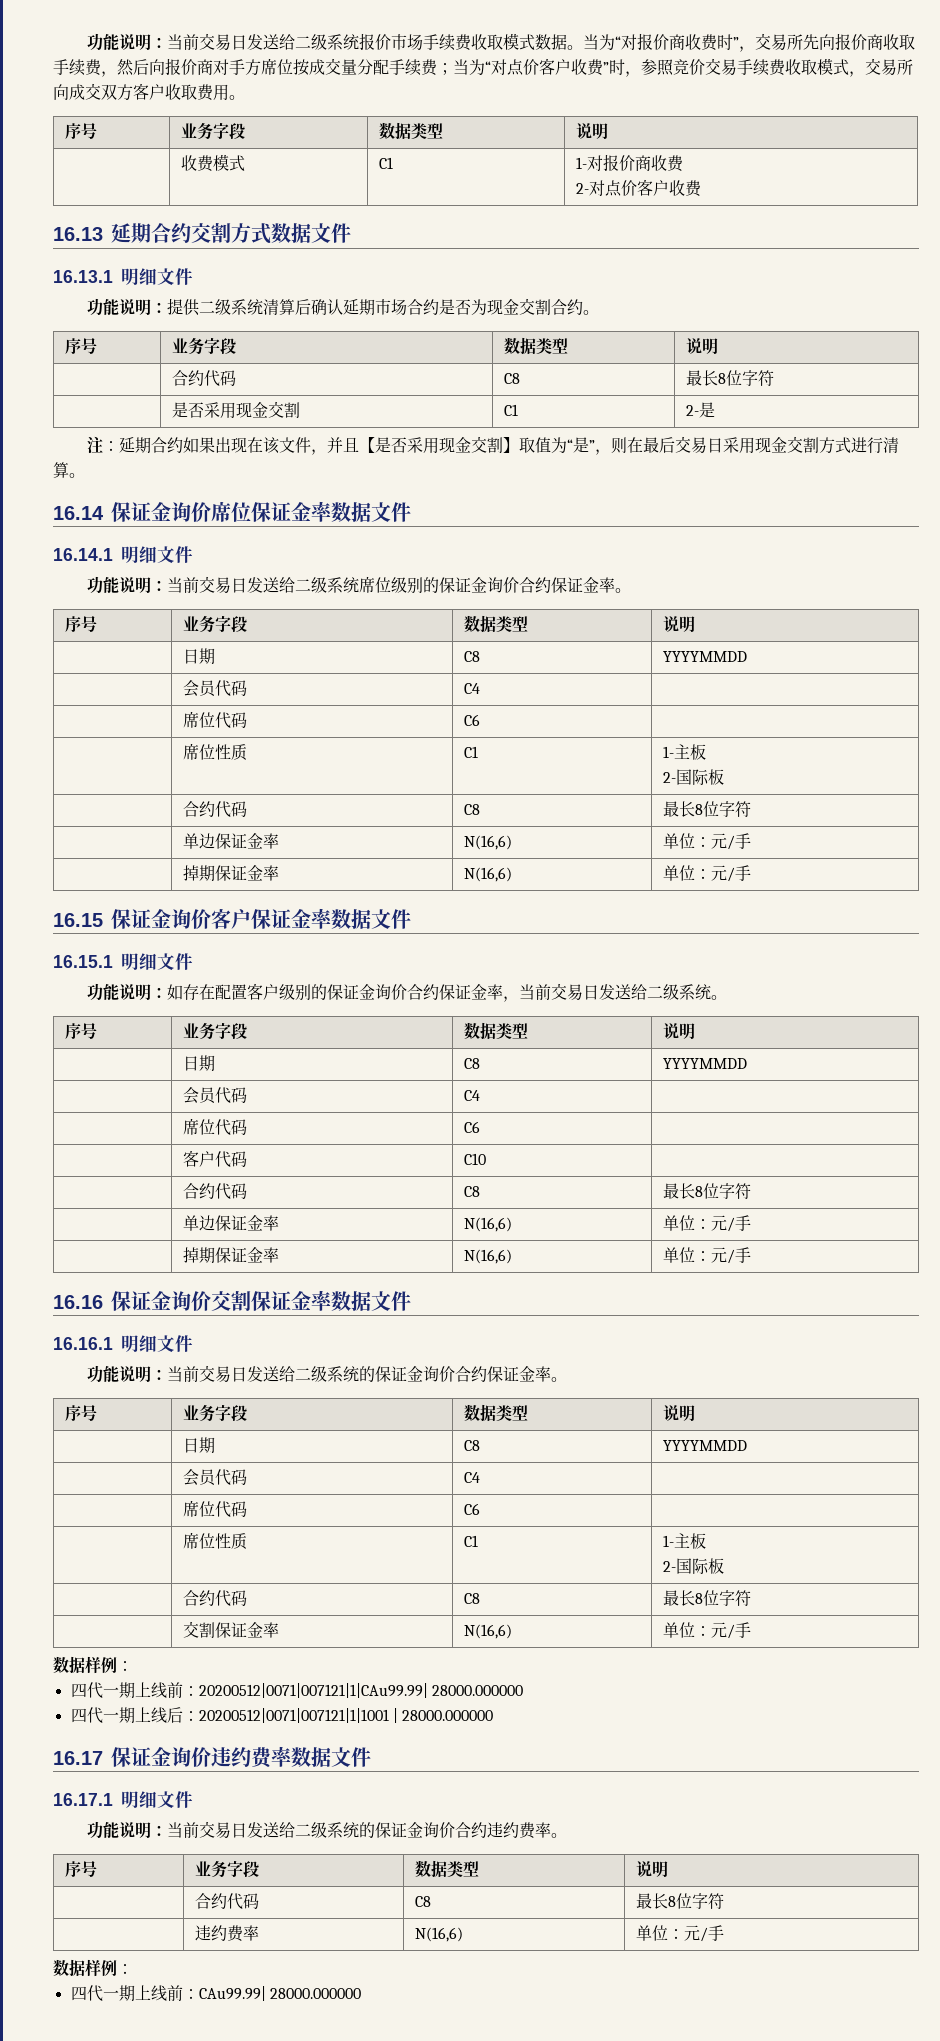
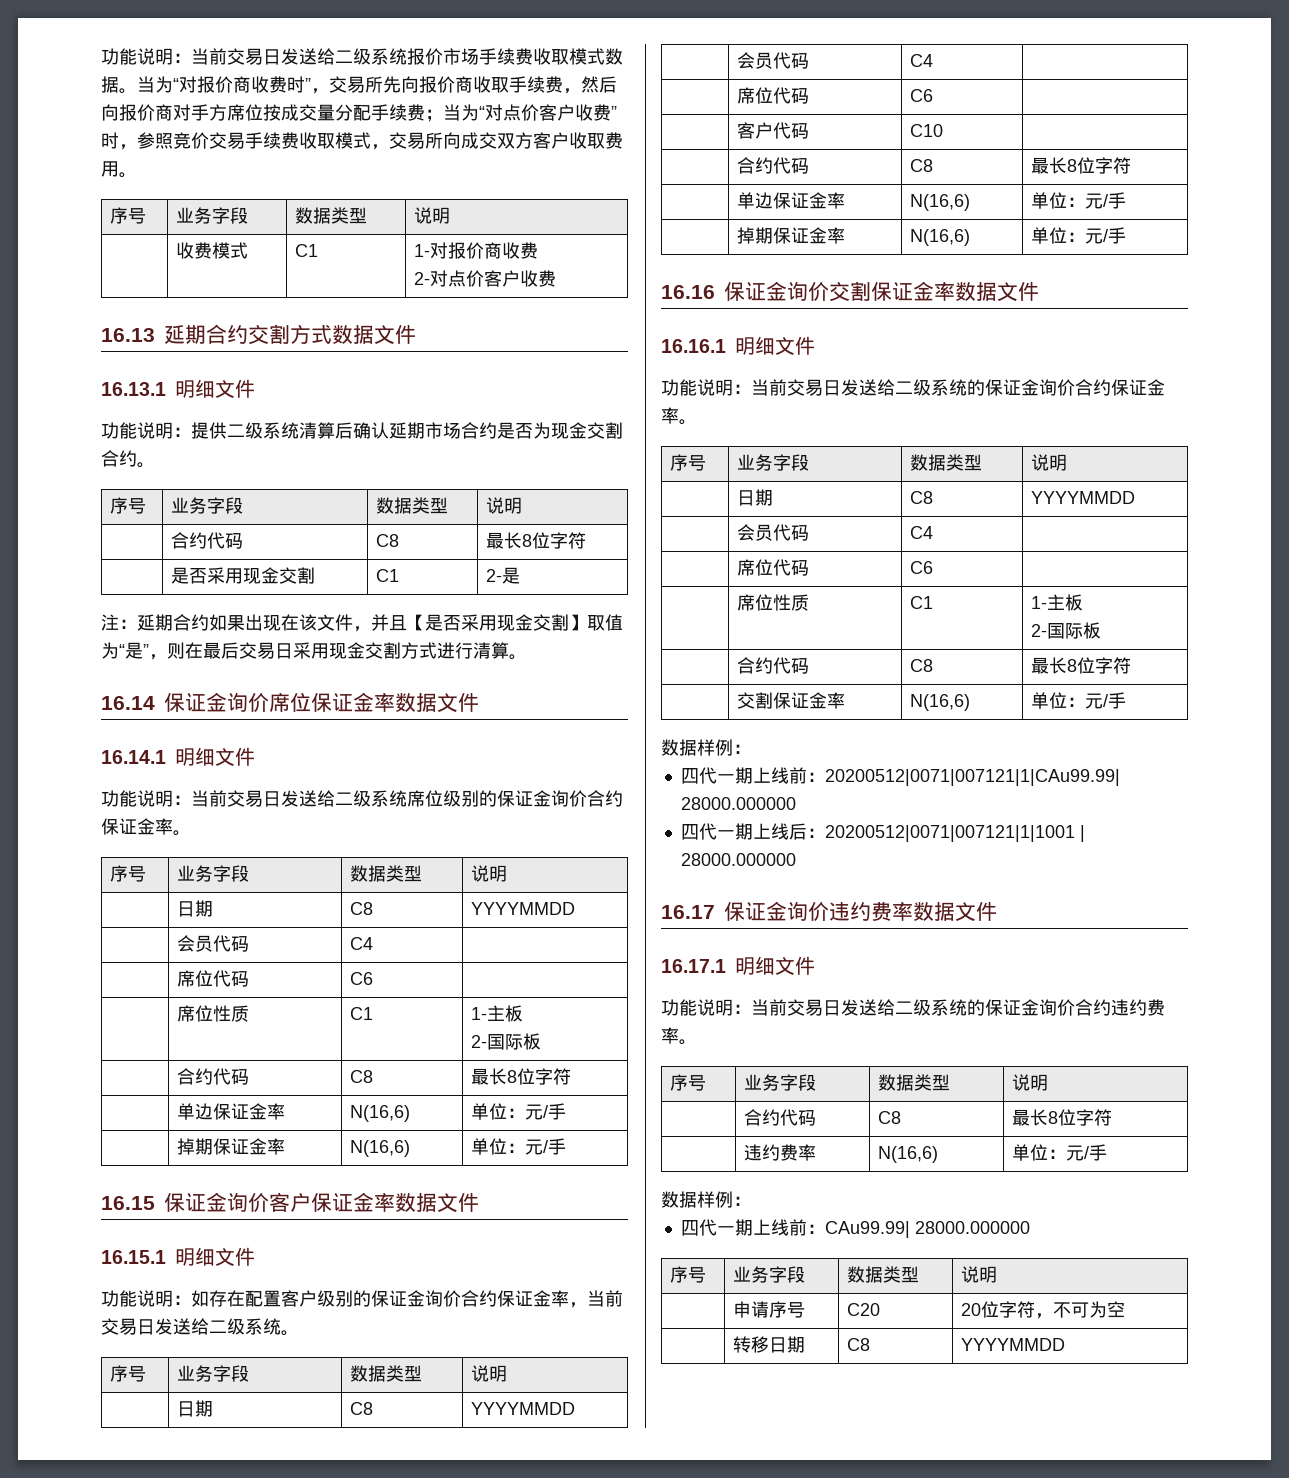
(361, 1993) none -> [670,1266,707,1283] [733,1266,806,1283] [847,1266,920,1283] [961,1266,998,1283] [733,1301,806,1318] [847,1303,881,1316] [961,1301,1126,1319] [733,1336,806,1353] [847,1338,871,1351] [961,1338,1066,1351] // 序号 | 业务字段 | 数据类型 | 说明 // | 申请序号 | C20 | 20位字符，不可为空 // | 转移日期 | C8 | YYYYMMDD

